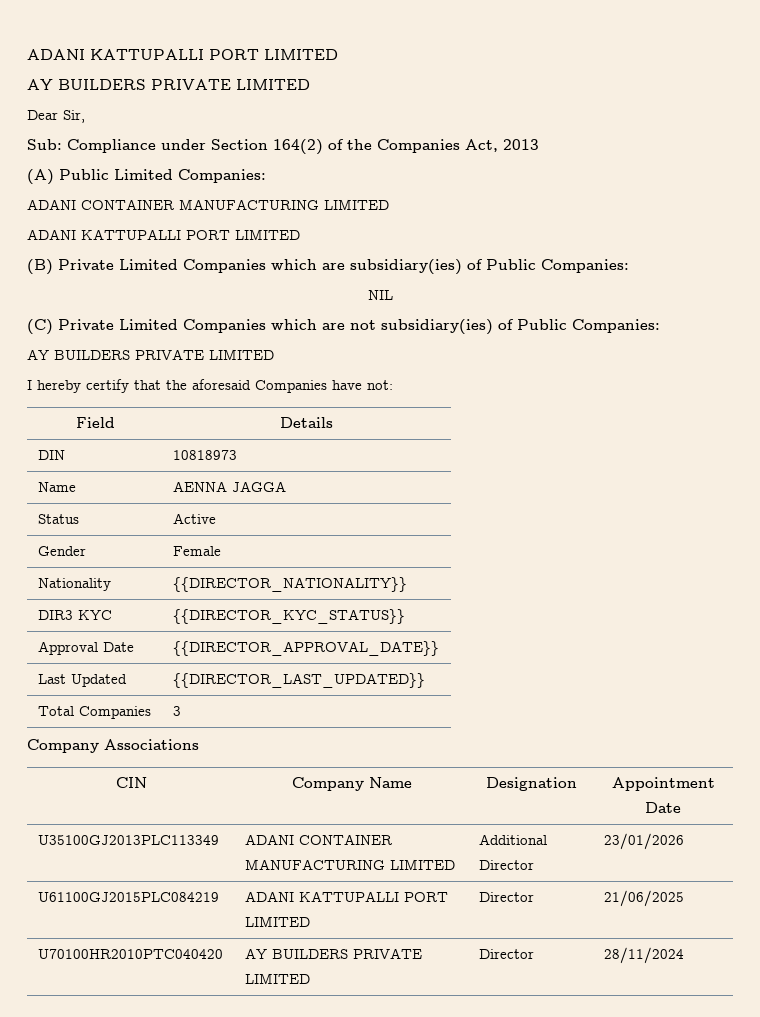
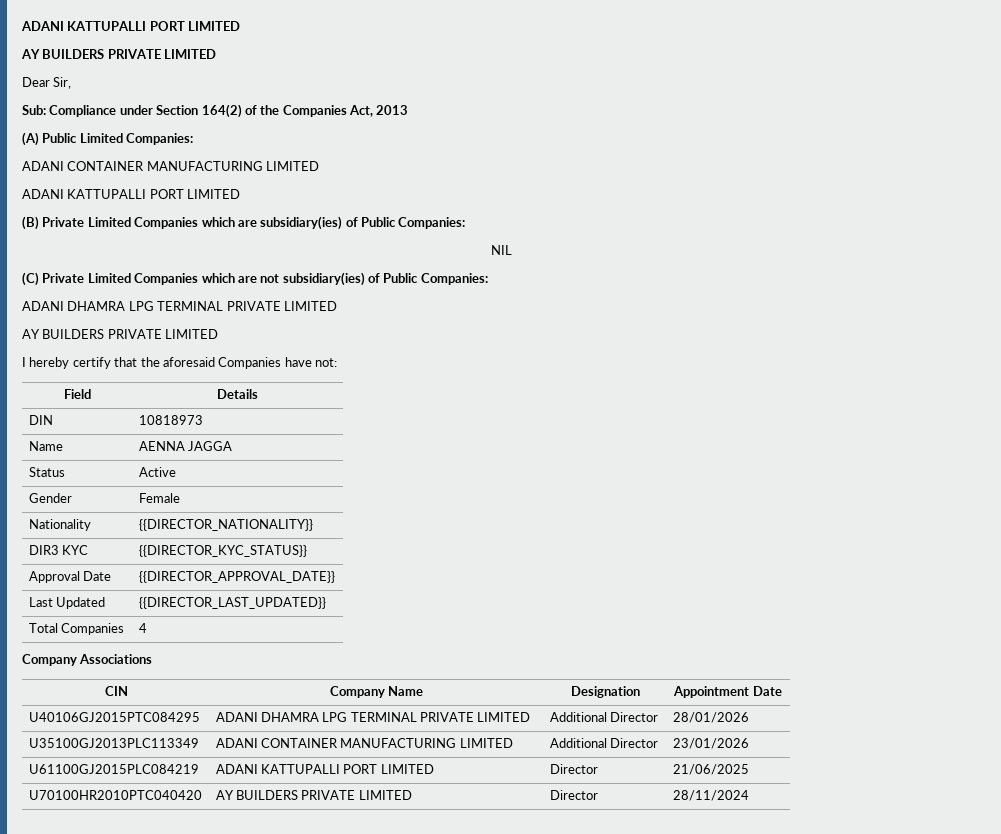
(660, 326) none -> [22,301,337,311] // ADANI DHAMRA LPG TERMINAL PRIVATE LIMITED
[172,706,181,716] 3 -> [138,623,147,633] 4
(681, 807) none -> [28,712,200,722] [215,712,531,722] [549,712,658,722] [672,712,749,723] // U40106GJ2015PTC084295 | ADANI DHAMRA LPG TERMINAL PRIVATE LIMITED | Additional Director | 28/01/2026

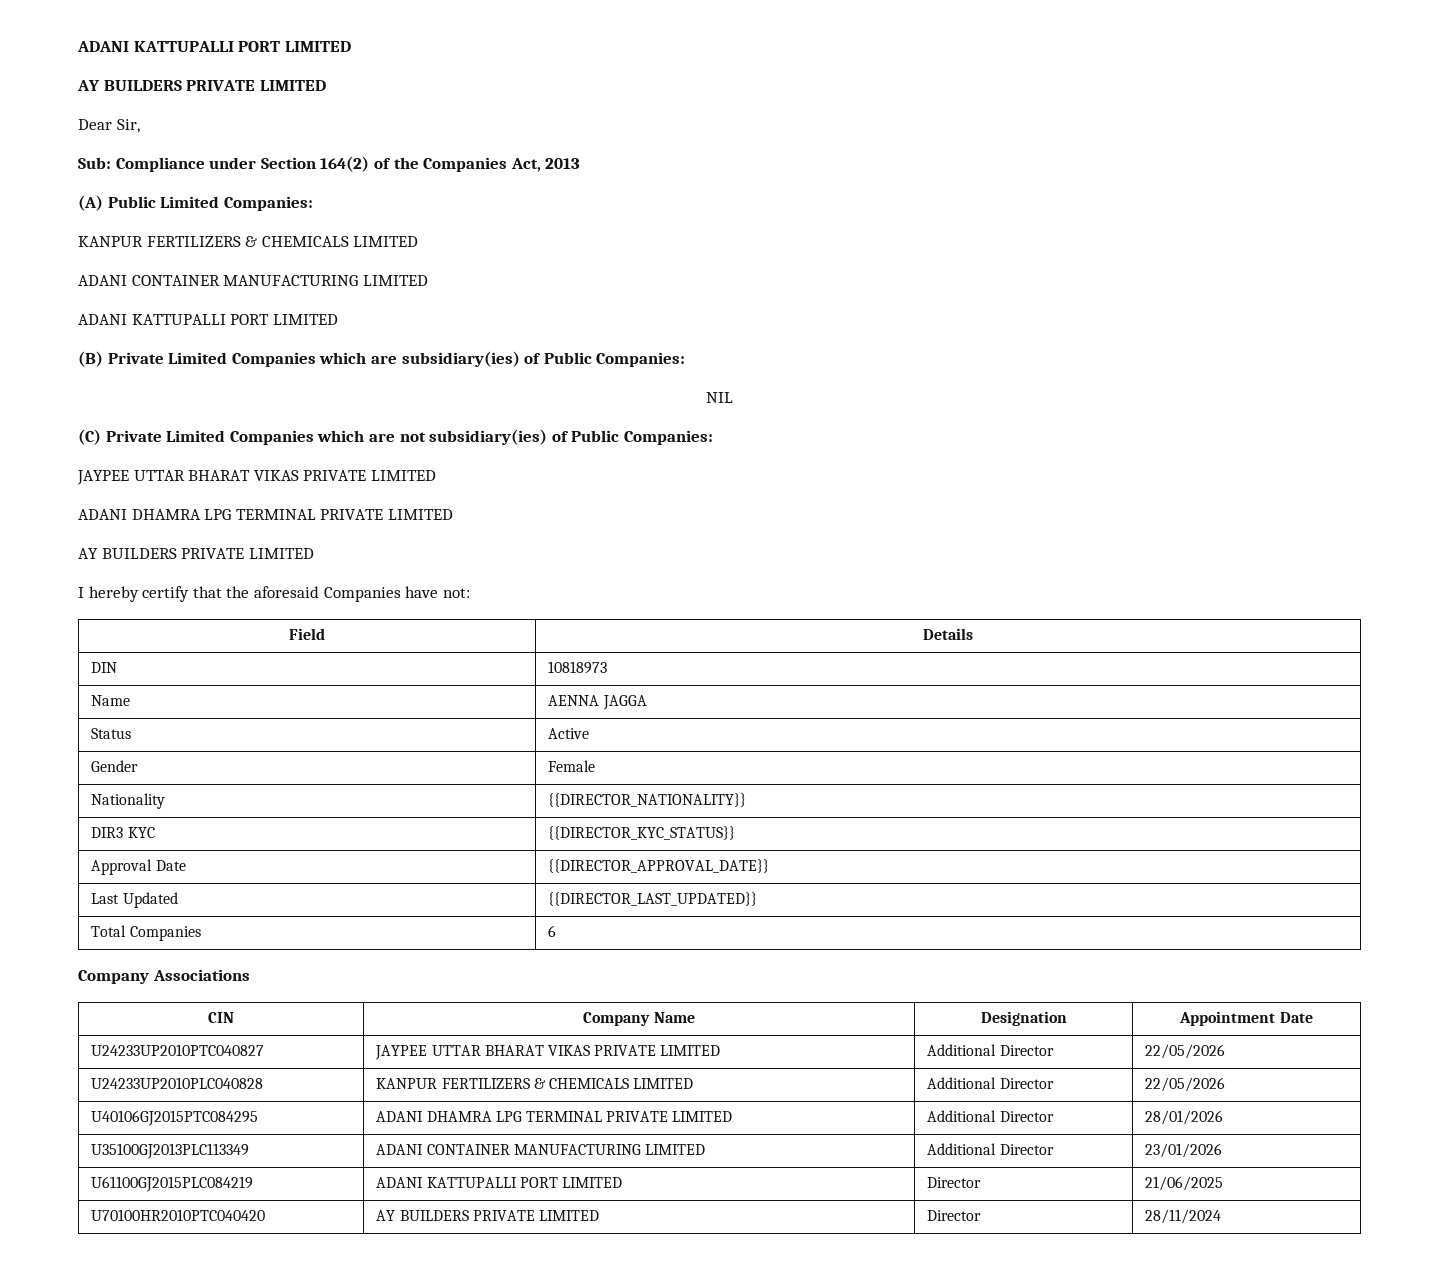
(194, 139) none -> [78,236,419,247] // KANPUR FERTILIZERS & CHEMICALS LIMITED
(488, 279) none -> [77,470,436,485] // JAYPEE UTTAR BHARAT VIKAS PRIVATE LIMITED
[138,623,147,633] 4 -> [548,925,557,937] 6
(782, 691) none -> [91,1044,265,1056] [375,1045,721,1060] [927,1044,1054,1056] [1145,1044,1226,1059] [91,1077,264,1089] [376,1078,694,1089] [927,1077,1054,1089] [1145,1077,1226,1092] // U24233UP2010PTC040827 | JAYPEE UTTAR BHARAT VIKAS PRIVATE LIMITED | Additional Director | 22/05/2026 // U24233UP2010PLC040828 | KANPUR FERTILIZERS & CHEMICALS LIMITED | Additional Director | 22/05/2026

